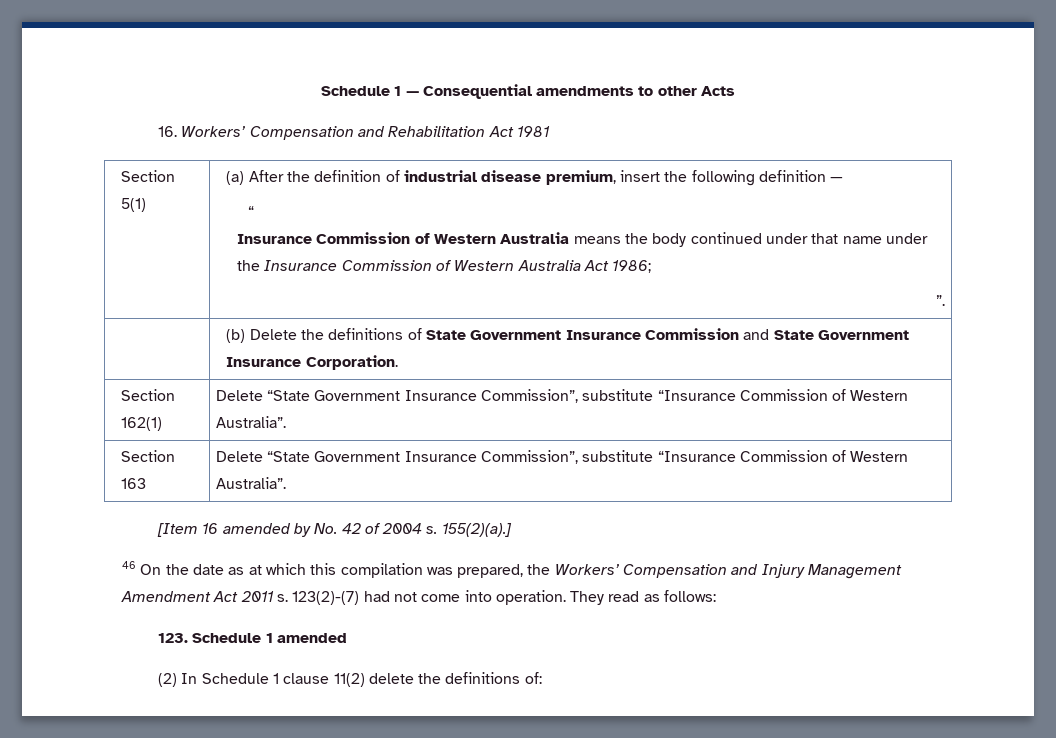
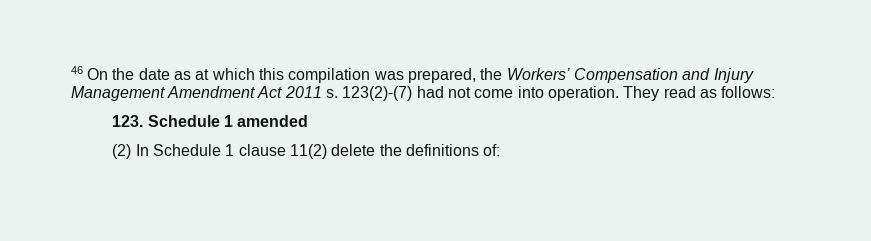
[320,84,736,99] [157,126,550,140] [121,170,176,182] [121,198,147,212] [226,170,844,186] [247,206,254,217] [237,232,929,247] [237,260,652,273] [936,295,946,306] [226,328,909,343] [226,355,398,370] [121,389,176,401] [121,417,163,431] [215,389,909,403] [215,416,286,428] [121,450,176,462] [121,478,147,489] [215,450,909,464] [215,477,286,489] [156,523,512,537] Schedule 1 — Consequential amendments to other Acts // 16. Workers’ Compensation and Rehabilitation Act 1981 // Section 5(1) | (a) After the definition of industrial disease premium, insert the following definition — // “ // Insurance Commission of Western Australia means the body continued under that name under the Insurance Commission of Western Australia Act 1986; // ”. // | (b) Delete the definitions of State Government Insurance Commission and State Government Insurance Corporation. // Section 162(1) | Delete “State Government Insurance Commission”, substitute “Insurance Commission of Western Australia”. // Section 163 | Delete “State Government Insurance Commission”, substitute “Insurance Commission of Western Australia”. // [Item 16 amended by No. 42 of 2004 s. 155(2)(a).] // -> (70, 70) none

